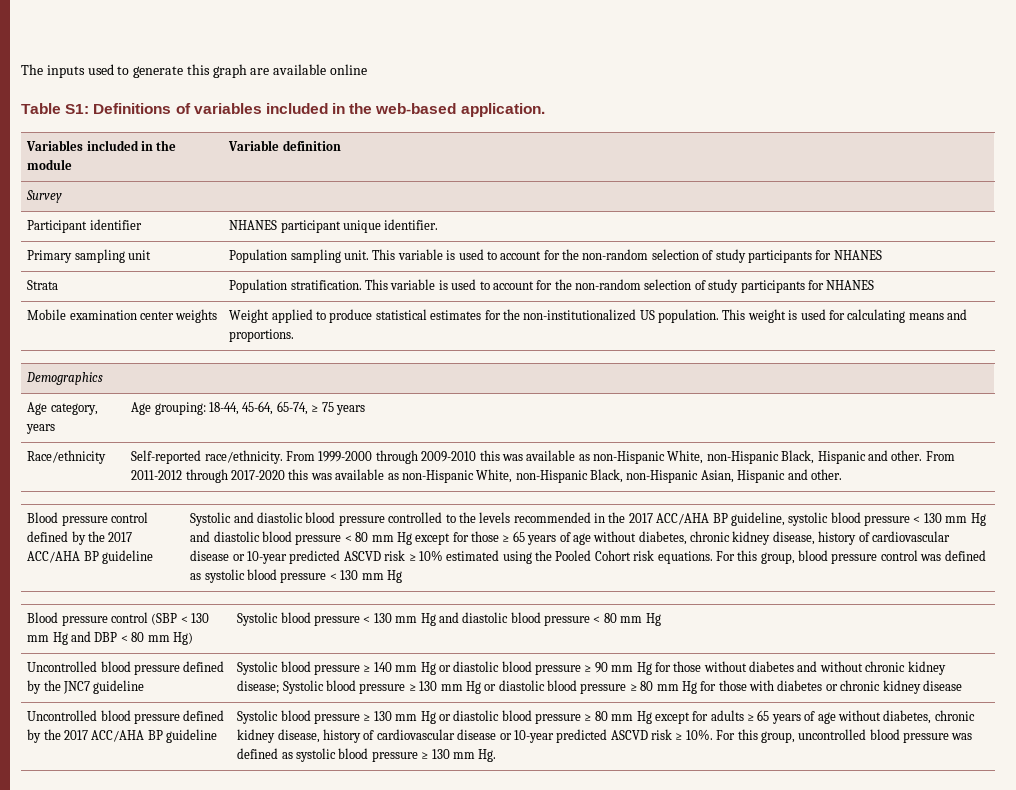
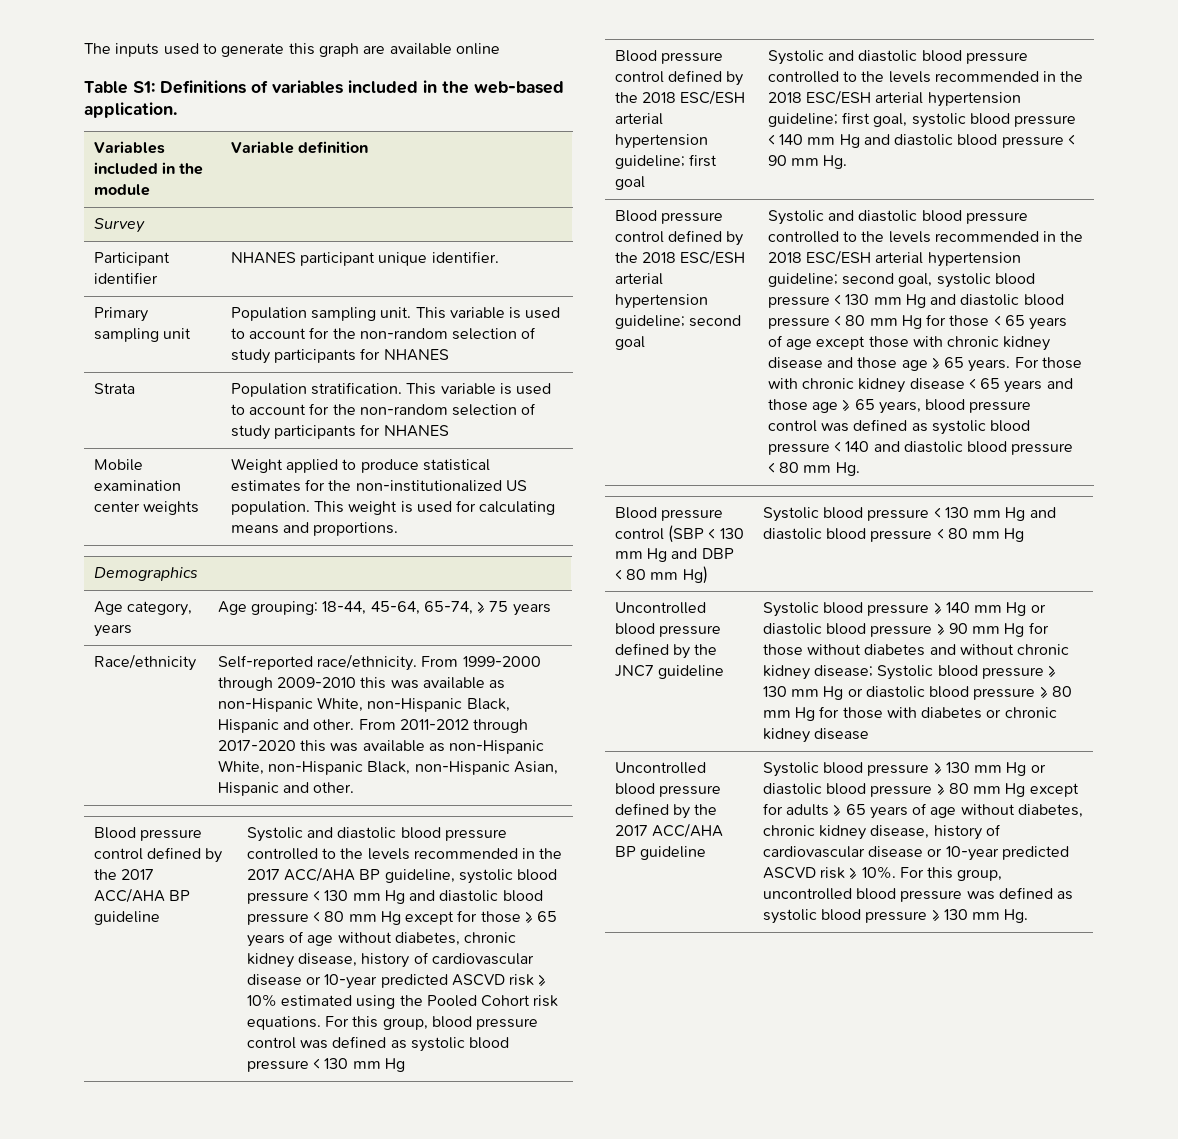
(402, 576) none -> [614,50,723,64] [614,70,744,86] [614,90,746,105] [614,113,663,125] [614,134,708,149] [614,154,717,169] [614,176,645,190] [767,50,1028,65] [767,71,1084,83] [767,90,1021,107] [767,112,1077,128] [767,134,1076,148] [767,155,848,169] [614,210,723,224] [614,230,744,246] [614,250,746,265] [614,273,663,285] [614,294,708,309] [614,315,741,329] [614,336,645,350] [767,210,1028,225] [767,231,1084,243] [767,250,1021,267] [767,273,1035,288] [767,294,1064,308] [767,314,1068,330] [767,335,1051,351] [767,357,1083,372] [767,378,1073,393] [767,399,1032,414] [767,419,1031,435] [767,441,1074,455] [767,462,860,476] // Blood pressure control defined by the 2018 ESC/ESH arterial hypertension guideline; first goal | Systolic and diastolic blood pressure controlled to the levels recommended in the 2018 ESC/ESH arterial hypertension guideline; first goal, systolic blood pressure < 140 mm Hg and diastolic blood pressure < 90 mm Hg. // Blood pressure control defined by the 2018 ESC/ESH arterial hypertension guideline; second goal | Systolic and diastolic blood pressure controlled to the levels recommended in the 2018 ESC/ESH arterial hypertension guideline; second goal, systolic blood pressure < 130 mm Hg and diastolic blood pressure < 80 mm Hg for those < 65 years of age except those with chronic kidney disease and those age ≥ 65 years. For those with chronic kidney disease < 65 years and those age ≥ 65 years, blood pressure control was defined as systolic blood pressure < 140 and diastolic blood pressure < 80 mm Hg.

